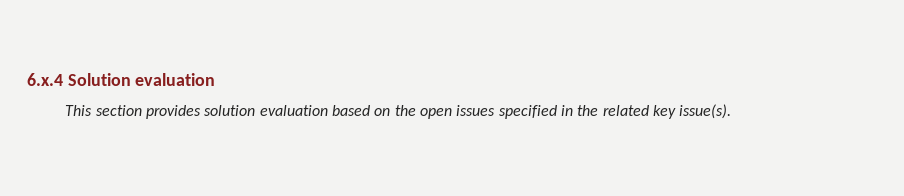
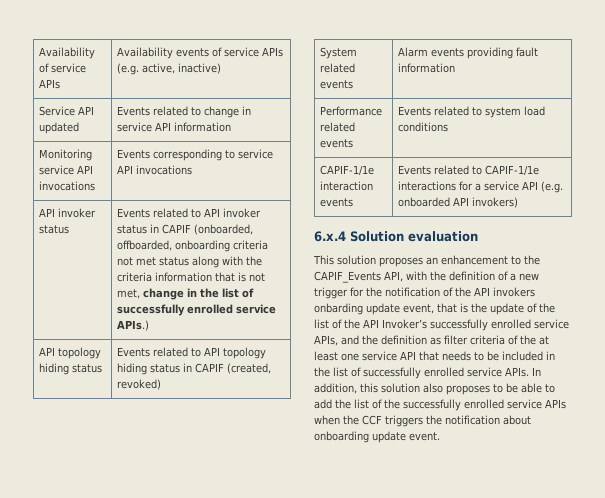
[27,73,216,86] [65,104,732,119] 6.x.4 Solution evaluation // This section provides solution evaluation based on the open issues specified in the related key issue(s). -> [38,47,95,59] [38,63,86,73] [38,79,60,89] [116,47,283,59] [116,63,221,75] [38,106,94,116] [38,122,79,134] [116,106,251,118] [116,122,231,132] [38,149,92,161] [38,165,93,175] [38,181,95,191] [116,149,273,161] [116,165,192,175] [38,208,96,218] [38,225,69,234] [116,208,261,218] [116,224,253,235] [116,240,268,252] [116,256,262,268] [116,272,265,282] [116,288,254,300] [116,304,276,316] [116,320,149,331] [38,347,101,359] [38,363,102,375] [116,347,266,359] [116,363,271,375] [116,379,161,390] [319,47,357,59] [319,63,355,73] [319,80,353,89] [397,47,538,59] [397,63,455,73] [319,106,382,116] [319,122,355,132] [319,139,353,148] [397,106,545,118] [397,122,448,132] [319,165,374,176] [319,181,373,191] [319,198,353,207] [397,165,539,176] [397,181,563,193] [397,197,518,208] [314,231,478,242] [313,255,540,267] [314,271,539,283] [314,287,535,299] [314,303,555,315] [314,319,569,331] [314,335,549,346] [314,351,555,361] [314,367,541,379] [314,383,555,395] [314,399,566,411] [314,415,531,427] [314,431,440,443] Availability of service APIs | Availability events of service APIs (e.g. active, inactive) // Service API updated | Events related to change in service API information // Monitoring service API invocations | Events corresponding to service API invocations // API invoker status | Events related to API invoker status in CAPIF (onboarded, offboarded, onboarding criteria not met status along with the criteria information that is not met, change in the list of successfully enrolled service APIs.) // API topology hiding status | Events related to API topology hiding status in CAPIF (created, revoked) // System related events | Alarm events providing fault information // Performance related events | Events related to system load conditions // CAPIF-1/1e interaction events | Events related to CAPIF-1/1e interactions for a service API (e.g. onboarded API invokers) // 6.x.4 Solution evaluation // This solution proposes an enhancement to the CAPIF_Events API, with the definition of a new trigger for the notification of the API invokers onbarding update event, that is the update of the list of the API Invoker’s successfully enrolled service APIs, and the definition as filter criteria of the at least one service API that needs to be included in the list of successfully enrolled service APIs. In addition, this solution also proposes to be able to add the list of the successfully enrolled service APIs when the CCF triggers the notification about onboarding update event.

